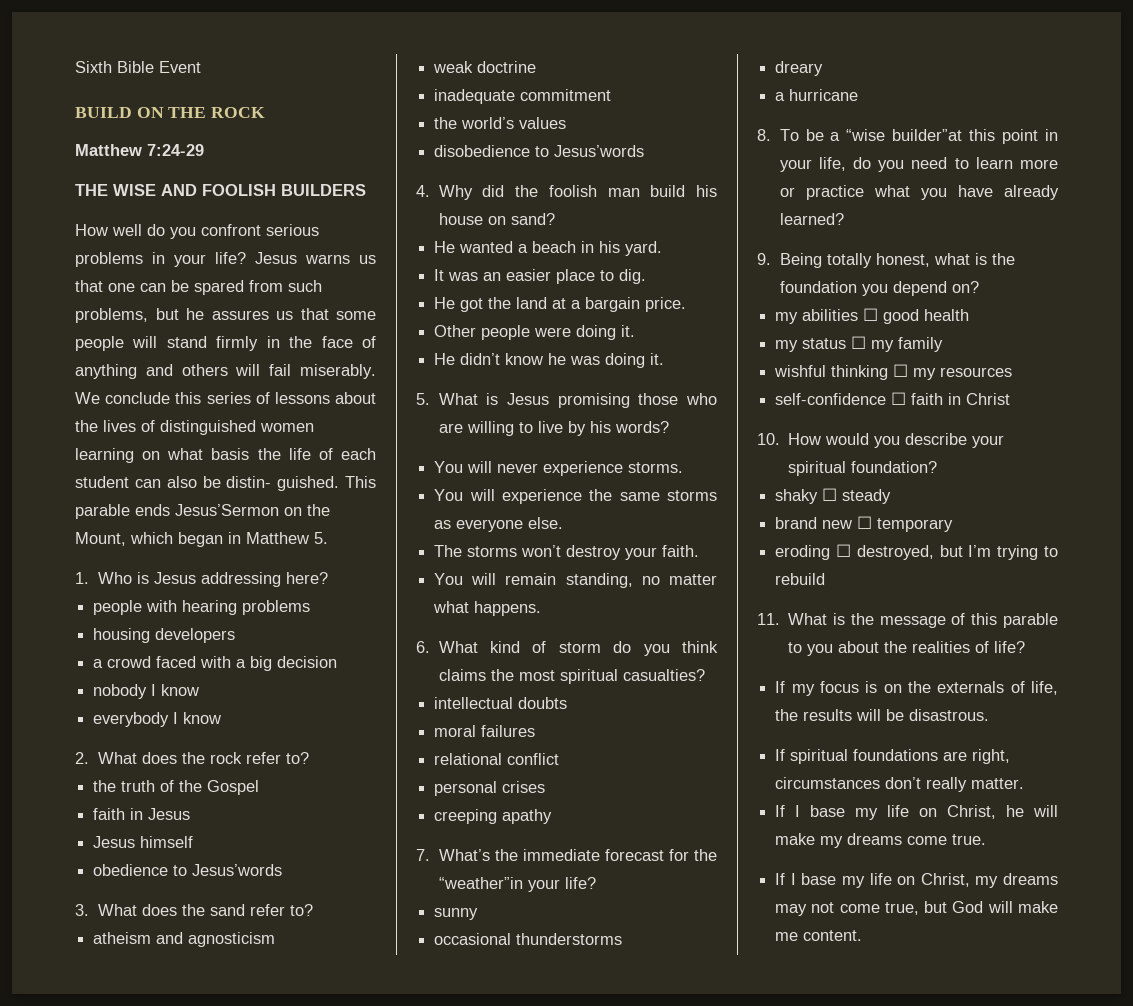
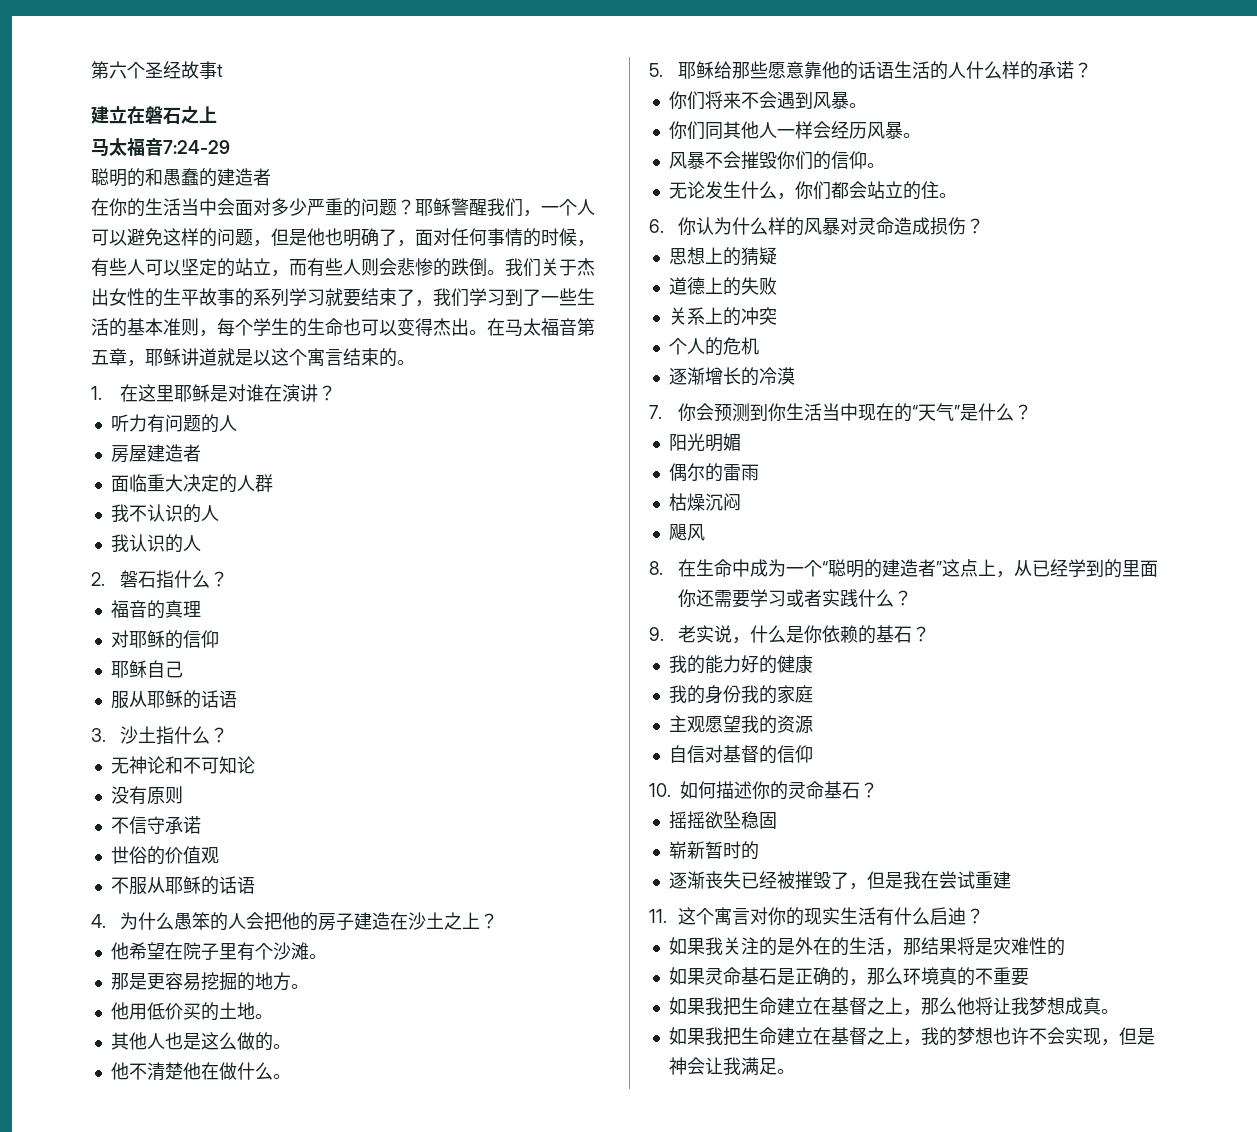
[75,61,201,73] [75,107,266,118] [75,144,204,156] [75,184,366,196] [75,224,319,239] [75,252,376,267] [75,280,322,295] [75,308,376,323] [75,336,376,351] [75,364,376,379] [75,392,376,404] [75,420,314,435] [75,448,376,463] [75,476,376,491] [75,504,330,519] [75,532,328,547] [75,572,328,587] [93,600,311,615] [93,628,236,643] [93,656,338,671] [93,684,200,699] [93,712,222,727] [75,752,309,764] [93,780,260,795] [93,808,191,820] [93,836,194,848] [93,864,283,876] [75,904,313,916] [93,932,276,947] [433,61,537,73] [434,89,612,104] [434,117,567,129] [434,145,645,157] [416,185,717,200] [438,213,555,225] [434,241,663,256] [434,269,647,284] [434,297,687,312] [434,325,636,340] [434,353,665,368] [416,393,717,408] [438,421,669,436] [434,461,684,476] [434,489,717,504] [434,517,564,532] [434,545,700,560] [434,573,717,588] [433,601,542,616] [416,641,718,656] [438,669,705,684] [434,697,568,709] [434,725,536,737] [434,753,560,765] [434,781,546,796] [434,809,553,824] [416,849,717,861] [438,877,596,892] [434,908,479,920] [434,933,623,945] [775,61,824,76] [775,89,859,101] [757,129,1058,144] [779,157,1058,172] [779,185,1059,200] [779,213,844,225] [757,253,1015,268] [779,281,979,296] [775,308,970,324] [775,336,944,352] [774,364,1013,380] [775,392,1011,405] [757,433,1005,448] [788,461,938,476] [775,488,892,504] [775,516,954,532] [775,544,1058,560] [775,573,826,585] [757,613,1058,628] [788,641,1026,656] [775,681,1058,696] [775,709,990,721] [775,749,1011,764] [775,777,1025,792] [775,805,1058,820] [775,833,987,848] [775,873,1058,888] [775,901,1058,916] [775,930,863,941] Sixth Bible Event // BUILD ON THE ROCK // Matthew 7:24-29 // THE WISE AND FOOLISH BUILDERS // How well do you confront serious problems in your life? Jesus warns us that one can be spared from such problems, but he assures us that some people will stand firmly in the face of anything and others will fail miserably. We conclude this series of lessons about the lives of distinguished women learning on what basis the life of each student can also be distin- guished. This parable ends Jesus’Sermon on the Mount, which began in Matthew 5. // 1. Who is Jesus addressing here? // people with hearing problems // housing developers // a crowd faced with a big decision // nobody I know // everybody I know // 2. What does the rock refer to? // the truth of the Gospel // faith in Jesus // Jesus himself // obedience to Jesus’words // 3. What does the sand refer to? // atheism and agnosticism // weak doctrine // inadequate commitment // the world’s values // disobedience to Jesus’words // 4. Why did the foolish man build his house on sand? // He wanted a beach in his yard. // It was an easier place to dig. // He got the land at a bargain price. // Other people were doing it. // He didn’t know he was doing it. // 5. What is Jesus promising those who are willing to live by his words? // You will never experience storms. // You will experience the same storms as everyone else. // The storms won’t destroy your faith. // You will remain standing, no matter what happens. // 6. What kind of storm do you think claims the most spiritual casualties? // intellectual doubts // moral failures // relational conflict // personal crises // creeping apathy // 7. What’s the immediate forecast for the “weather”in your life? // sunny // occasional thunderstorms // dreary // a hurricane // 8. To be a “wise builder”at this point in your life, do you need to learn more or practice what you have already learned? // 9. Being totally honest, what is the foundation you depend on? // my abilities ☐ good health // my status ☐ my family // wishful thinking ☐ my resources // self-confidence ☐ faith in Christ // 10. How would you describe your spiritual foundation? // shaky ☐ steady // brand new ☐ temporary // eroding ☐ destroyed, but I’m trying to rebuild // 11. What is the message of this parable to you about the realities of life? // If my focus is on the externals of life, the results will be disastrous. // If spiritual foundations are right, circumstances don’t really matter. // If I base my life on Christ, he will make my dreams come true. // If I base my life on Christ, my dreams may not come true, but God will make me content. -> [91,61,223,79] [91,106,217,125] [91,138,230,156] [91,168,271,187] [91,198,595,217] [91,228,595,247] [91,258,595,277] [91,288,595,307] [91,318,595,337] [91,348,415,367] [91,384,336,402] [110,414,237,433] [110,444,201,463] [110,474,273,493] [110,504,219,523] [110,534,201,553] [91,570,228,589] [110,600,201,619] [110,630,219,649] [110,660,183,678] [110,690,237,709] [91,726,228,745] [110,756,255,774] [110,786,183,805] [110,816,201,834] [110,846,219,865] [110,876,255,895] [91,912,498,931] [110,942,327,961] [110,972,309,991] [110,1002,273,1021] [110,1032,291,1051] [110,1062,291,1081] [649,61,1092,80] [668,91,867,110] [668,121,921,140] [668,151,885,170] [668,181,957,200] [649,217,984,236] [668,247,777,266] [668,277,777,296] [668,307,777,326] [668,337,759,356] [668,367,795,386] [649,403,1032,422] [668,433,741,452] [668,463,759,482] [668,493,741,511] [668,524,705,541] [649,559,1158,578] [677,589,912,608] [649,625,930,644] [668,655,813,674] [668,685,813,704] [668,715,813,734] [668,745,813,764] [649,781,878,800] [668,811,777,829] [668,841,759,860] [668,871,1011,890] [649,907,984,926] [668,937,1065,956] [668,967,1029,986] [668,997,1119,1016] [668,1027,1155,1046] [668,1057,795,1075] 第六个圣经故事t // 建立在磐石之上 // 马太福音7:24-29 // 聪明的和愚蠢的建造者 // 在你的生活当中会面对多少严重的问题？耶稣警醒我们，一个人可以避免这样的问题，但是他也明确了，面对任何事情的时候，有些人可以坚定的站立，而有些人则会悲惨的跌倒。我们关于杰出女性的生平故事的系列学习就要结束了，我们学习到了一些生活的基本准则，每个学生的生命也可以变得杰出。在马太福音第五章，耶稣讲道就是以这个寓言结束的。 // 1.在这里耶稣是对谁在演讲？ // 听力有问题的人 // 房屋建造者 // 面临重大决定的人群 // 我不认识的人 // 我认识的人 // 2.磐石指什么？ // 福音的真理 // 对耶稣的信仰 // 耶稣自己 // 服从耶稣的话语 // 3.沙土指什么？ // 无神论和不可知论 // 没有原则 // 不信守承诺 // 世俗的价值观 // 不服从耶稣的话语 // 4.为什么愚笨的人会把他的房子建造在沙土之上？ // 他希望在院子里有个沙滩。 // 那是更容易挖掘的地方。 // 他用低价买的土地。 // 其他人也是这么做的。 // 他不清楚他在做什么。 // 5.耶稣给那些愿意靠他的话语生活的人什么样的承诺？ // 你们将来不会遇到风暴。 // 你们同其他人一样会经历风暴。 // 风暴不会摧毁你们的信仰。 // 无论发生什么，你们都会站立的住。 // 6.你认为什么样的风暴对灵命造成损伤？ // 思想上的猜疑 // 道德上的失败 // 关系上的冲突 // 个人的危机 // 逐渐增长的冷漠 // 7.你会预测到你生活当中现在的“天气”是什么？ // 阳光明媚 // 偶尔的雷雨 // 枯燥沉闷 // 飓风 // 8.在生命中成为一个“聪明的建造者”这点上，从已经学到的里面你还需要学习或者实践什么？ // 9.老实说，什么是你依赖的基石？ // 我的能力好的健康 // 我的身份我的家庭 // 主观愿望我的资源 // 自信对基督的信仰 // 10.如何描述你的灵命基石？ // 摇摇欲坠稳固 // 崭新暂时的 // 逐渐丧失已经被摧毁了，但是我在尝试重建 // 11.这个寓言对你的现实生活有什么启迪？ // 如果我关注的是外在的生活，那结果将是灾难性的 // 如果灵命基石是正确的，那么环境真的不重要 // 如果我把生命建立在基督之上，那么他将让我梦想成真。 // 如果我把生命建立在基督之上，我的梦想也许不会实现，但是神会让我满足。

